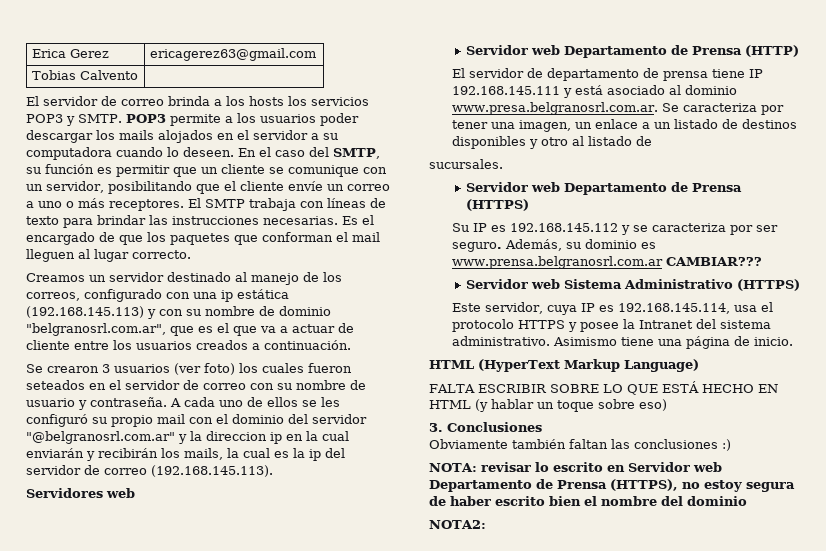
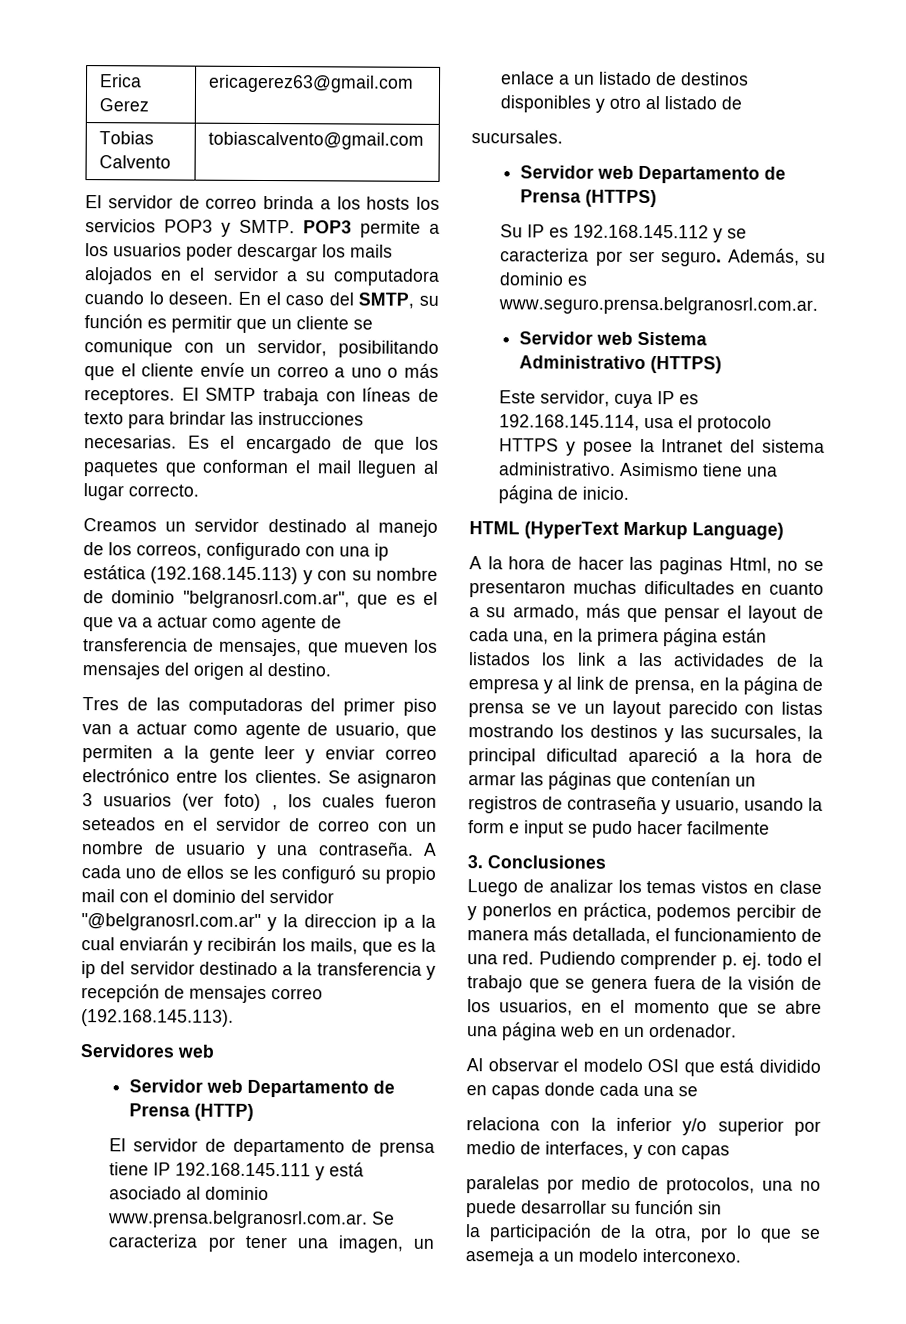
(138, 75) none -> [207,131,424,150] tobiascalvento@gmail.com
[338,323,354,333] [26,340,351,350] [26,364,99,373] de cliente entre los usuarios creados a continuación. // Se crearon -> [212,615,342,633] [83,638,438,657] [82,662,331,680] [82,697,437,716] [82,722,437,740] [82,745,437,764] [82,768,437,788] como agente de transferencia de mensajes, que mueven los mensajes del origen al destino. // Tres de las computadoras del primer piso van a actuar como agente de usuario, que permiten a la gente leer y enviar correo electrónico entre los clientes. Se asignaron
(235, 369) none -> [271,805,278,811] ,
[277,383,292,390] su -> [416,821,437,832] un
(87, 405) none -> [276,845,308,856] una
[286,434,303,441] en -> [404,917,415,928] a
[227,448,270,458] la cual -> [361,941,393,956] que
[84,465,100,475] de -> [198,961,436,980] [81,984,267,1004] destinado a la transferencia y recepción de mensajes
[452,102,659,115] www.presa.belgranosrl.com.ar. -> [108,1210,369,1229] www.prensa.belgranosrl.com.ar.
[452,256,763,269] www.prensa.belgranosrl.com.ar CAMBIAR??? -> [498,296,819,315] www.seguro.prensa.belgranosrl.com.ar.
[429,381,778,395] [429,399,667,412] [429,422,542,432] [429,439,731,451] [429,462,722,472] [429,479,795,492] [429,496,747,506] [429,520,486,529] FALTA ESCRIBIR SOBRE LO QUE ESTÁ HECHO EN HTML (y hablar un toque sobre eso) // 3. Conclusiones // Obviamente también faltan las conclusiones :) // NOTA: revisar lo escrito en Servidor web Departamento de Prensa (HTTPS), no estoy segura de haber escrito bien el nombre del dominio // NOTA2: -> [469,556,824,575] [469,580,824,598] [469,603,824,623] [469,628,767,647] [468,652,824,667] [468,676,823,695] [468,700,823,719] [468,724,823,743] [468,747,823,767] [468,771,756,791] [468,795,823,815] [468,820,770,838] [467,855,606,869] [467,879,822,897] [467,902,822,922] [467,926,822,945] [467,951,822,970] [467,975,822,994] [467,999,822,1018] [467,1022,737,1041] [466,1058,821,1077] [466,1082,698,1100] [466,1117,821,1136] [466,1141,730,1160] [466,1176,821,1195] [466,1199,722,1218] [465,1223,821,1243] [465,1248,741,1266] A la hora de hacer las paginas Html, no se presentaron muchas dificultades en cuanto a su armado, más que pensar el layout de cada una, en la primera página están listados los link a las actividades de la empresa y al link de prensa, en la página de prensa se ve un layout parecido con listas mostrando los destinos y las sucursales, la principal dificultad apareció a la hora de armar las páginas que contenían un registros de contraseña y usuario, usando la form e input se pudo hacer facilmente // 3. Conclusiones // Luego de analizar los temas vistos en clase y ponerlos en práctica, podemos percibir de manera más detallada, el funcionamiento de una red. Pudiendo comprender p. ej. todo el trabajo que se genera fuera de la visión de los usuarios, en el momento que se abre una página web en un ordenador. // Al observar el modelo OSI que está dividido en capas donde cada una se // relaciona con la inferior y/o superior por medio de interfaces, y con capas // paralelas por medio de protocolos, una no puede desarrollar su función sin // la participación de la otra, por lo que se asemeja a un modelo interconexo.

